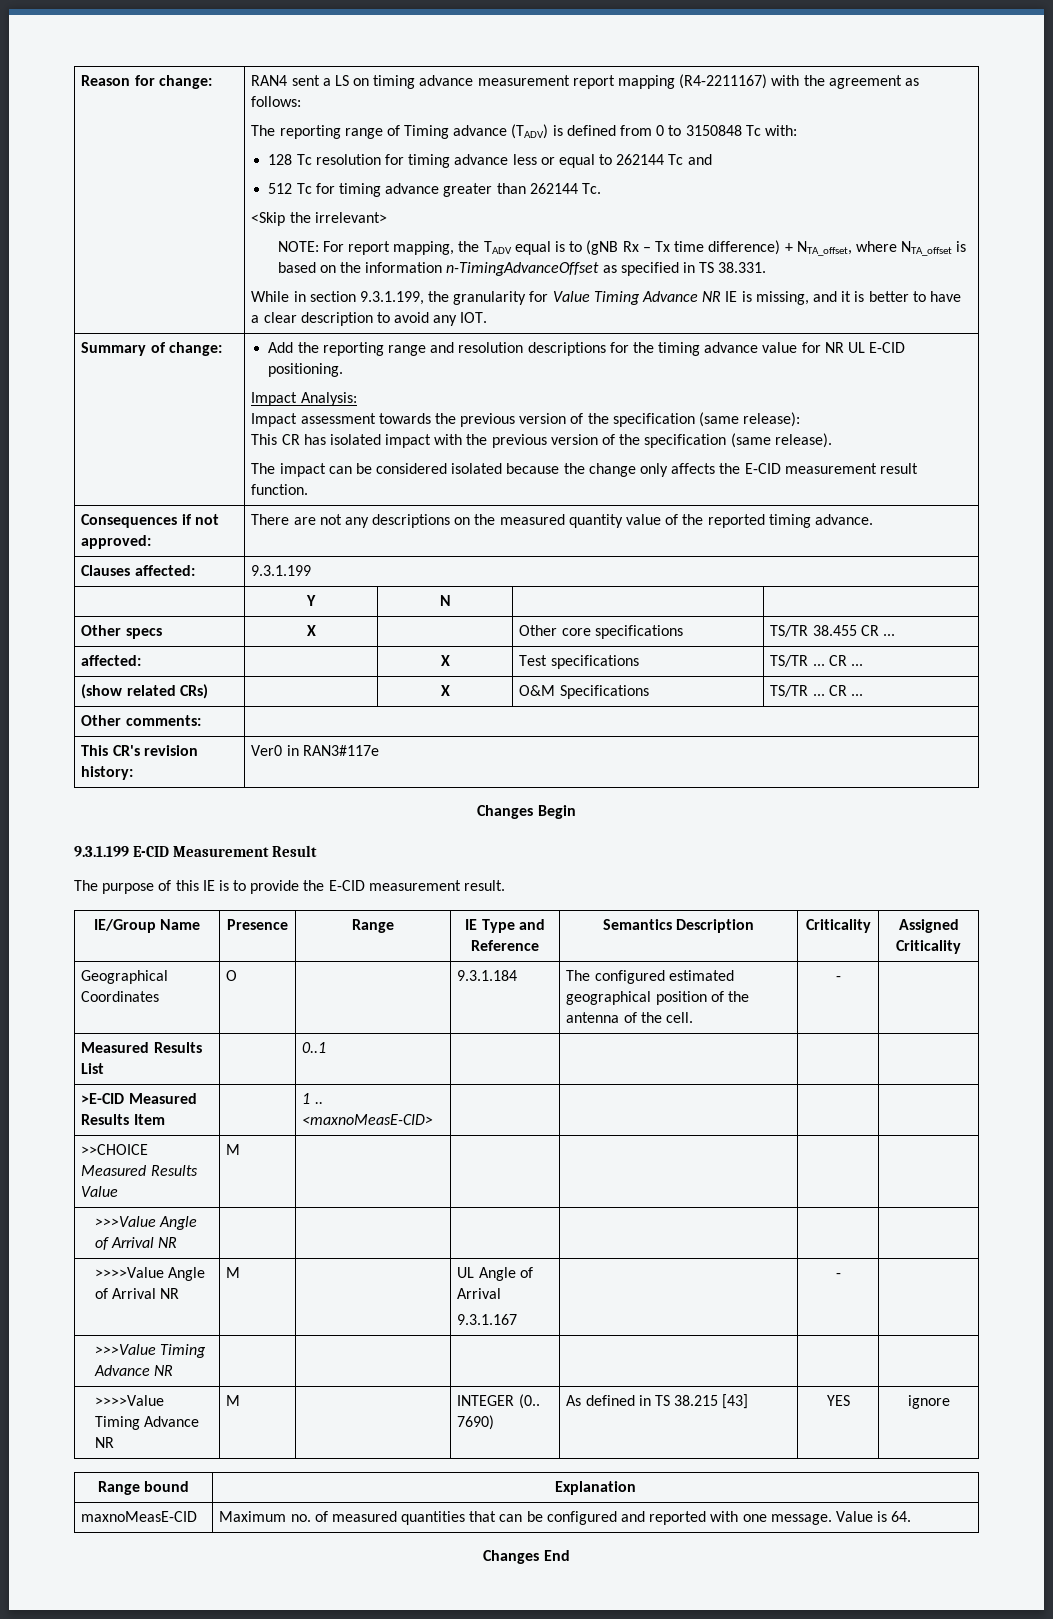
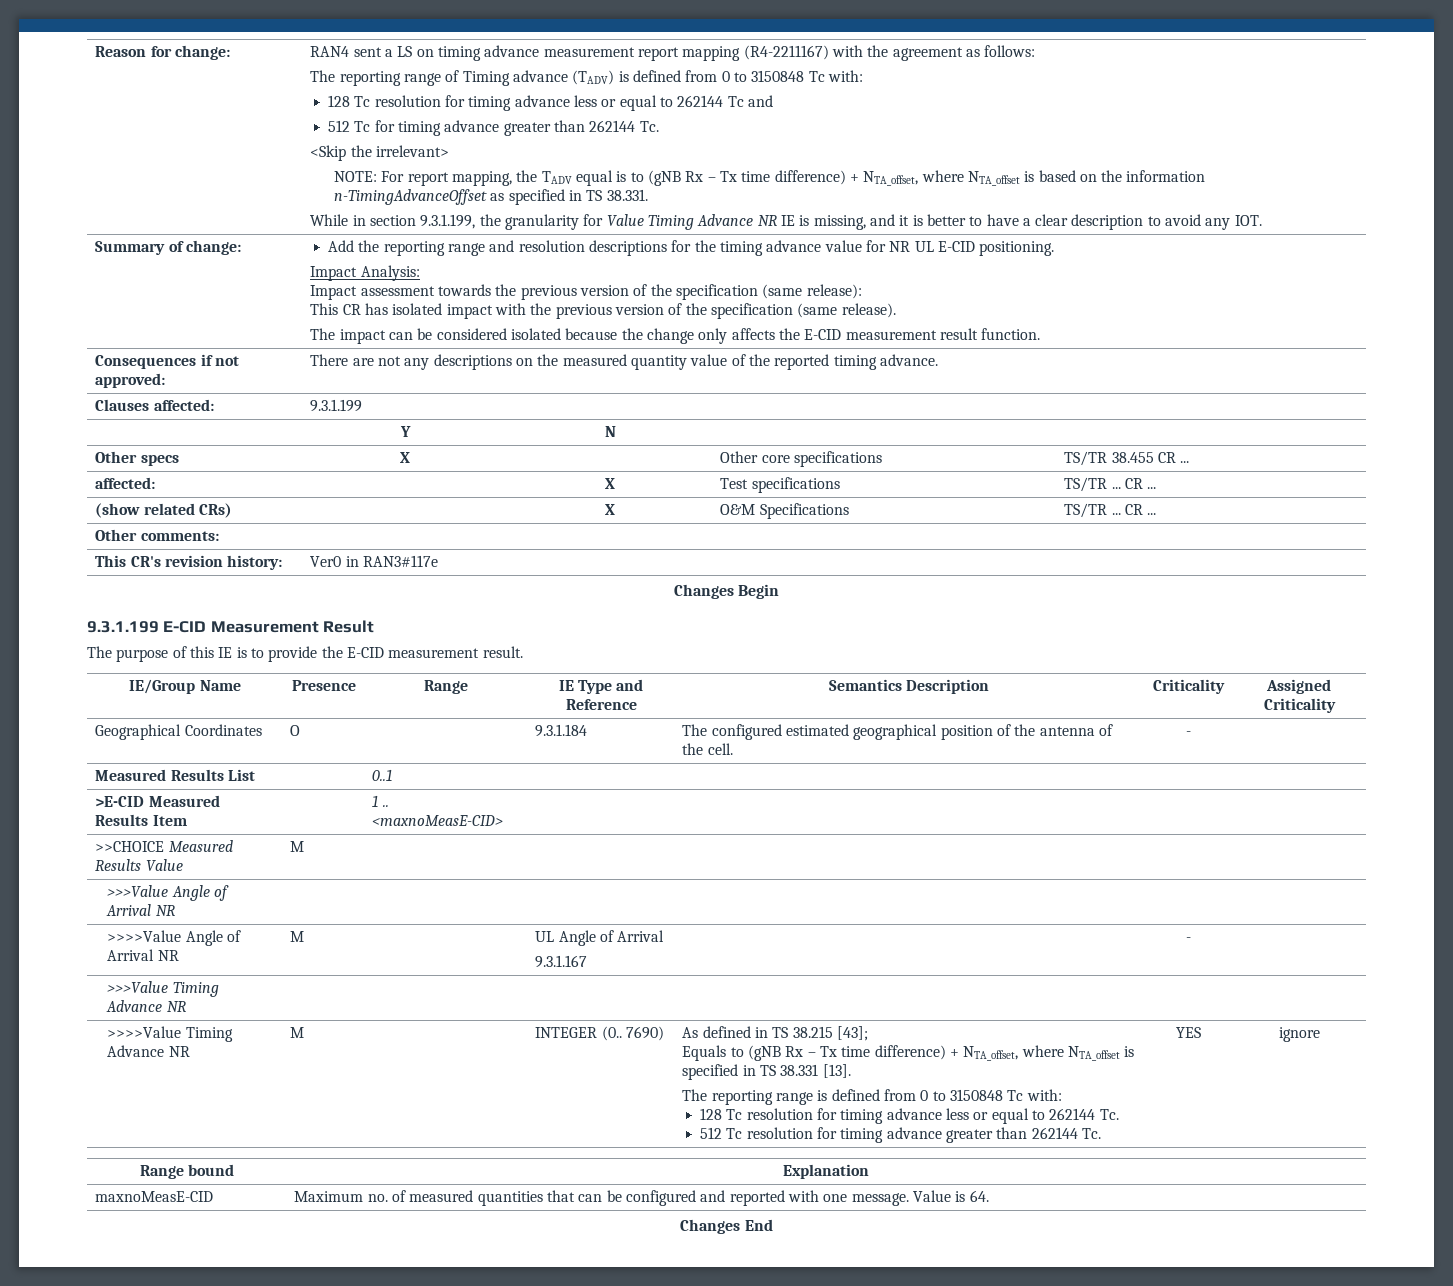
[722,1394,749,1409] [43] -> [837,1026,869,1041] [682,1045,1135,1061] [682,1064,851,1080] [682,1089,1062,1105] [700,1108,1119,1124] [700,1127,1101,1143] [43]; // Equals to (gNB Rx – Tx time difference) + NTA_offset, where NTA_offset is specified in TS 38.331 [13]. // The reporting range is defined from 0 to 3150848 Tc with: // 128 Tc resolution for timing advance less or equal to 262144 Tc. // 512 Tc resolution for timing advance greater than 262144 Tc.

